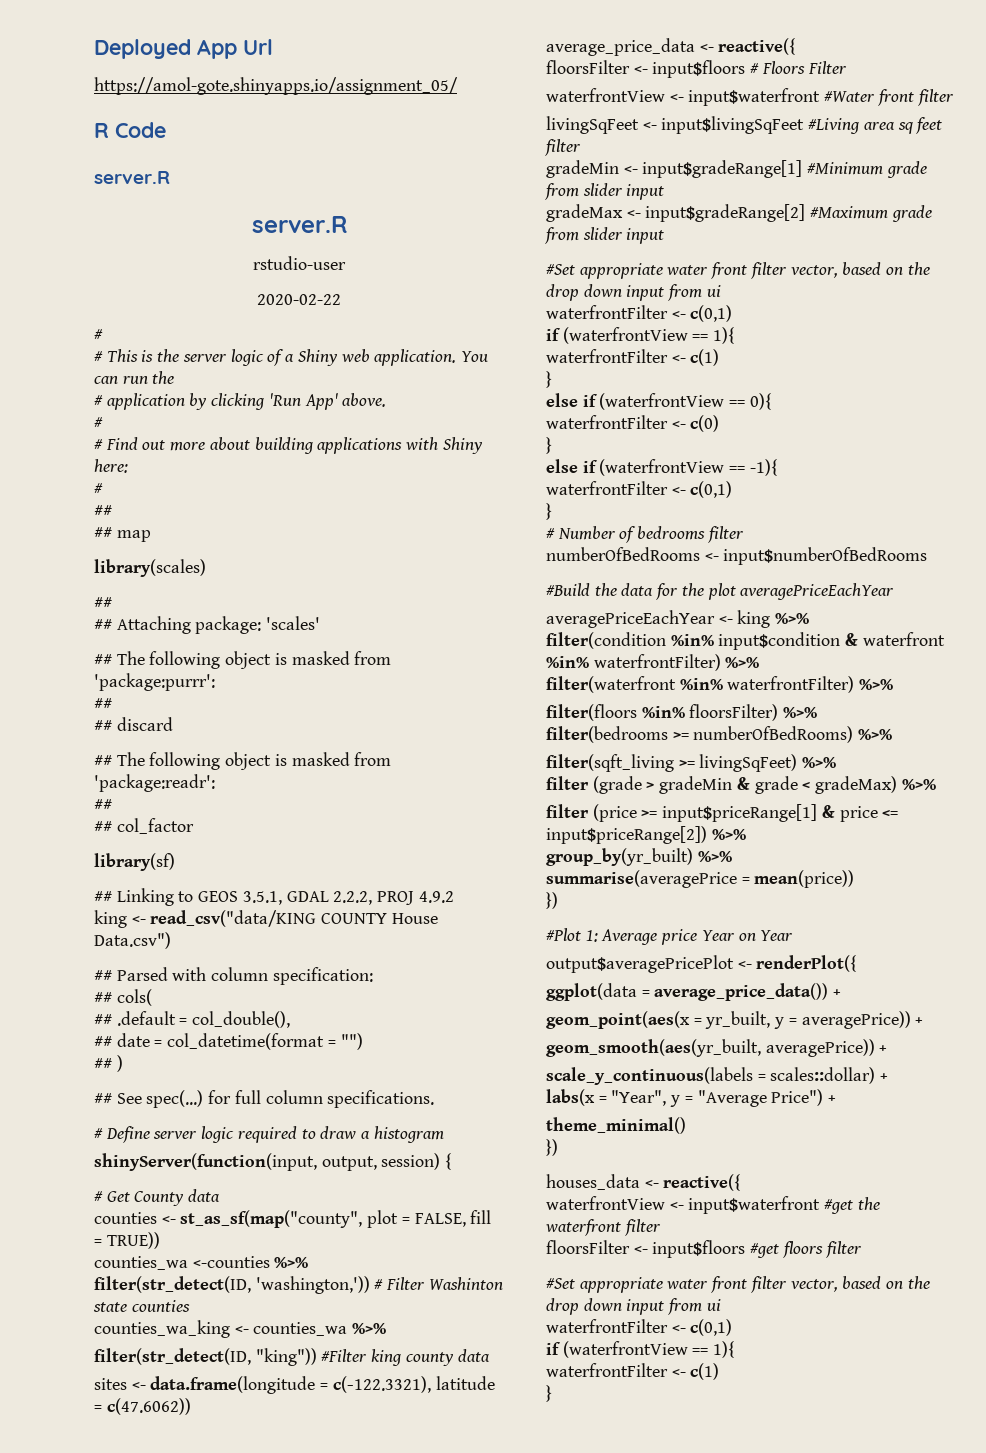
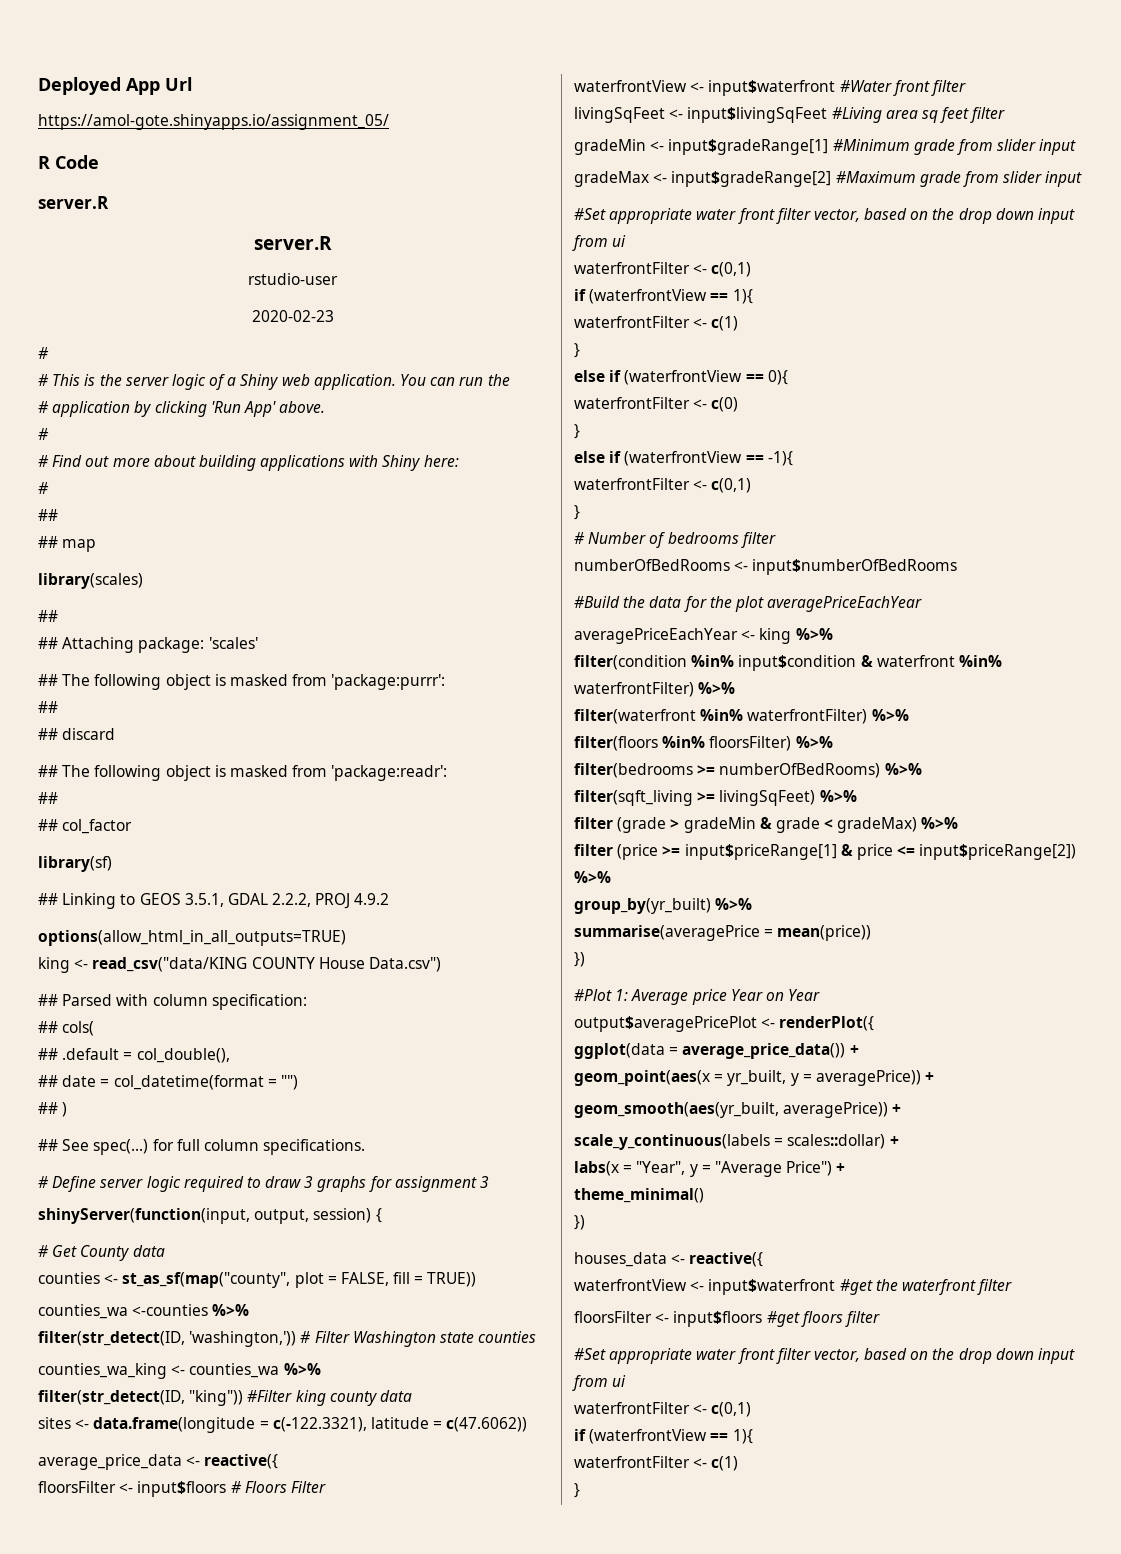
[257,294,341,305] 2020-02-22 -> [251,310,334,322] 2020-02-23
(454, 897) none -> [38,930,346,946] // options(allow_html_in_all_outputs=TRUE)
[361,1126,444,1143] a histogram -> [304,1176,490,1192] 3 graphs for assignment 3
[428,1277,503,1290] Washinton -> [352,1331,436,1347] Washington

